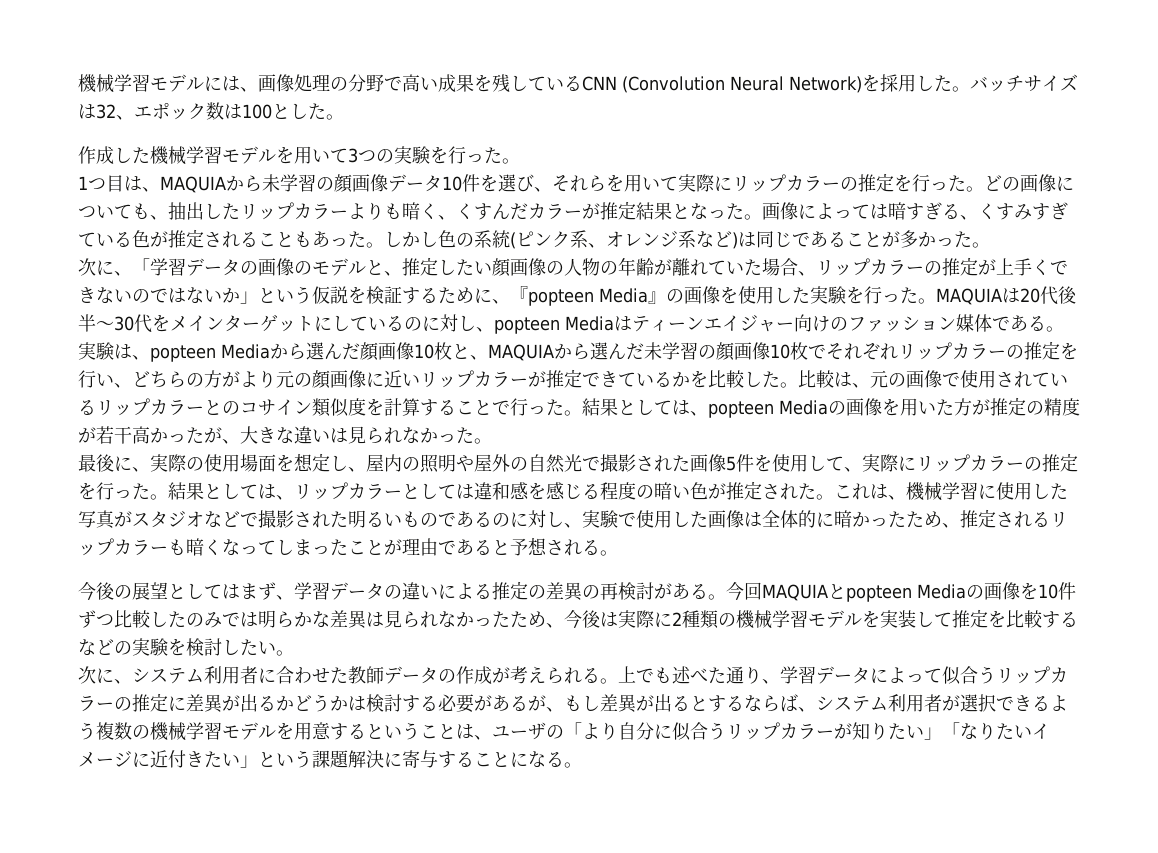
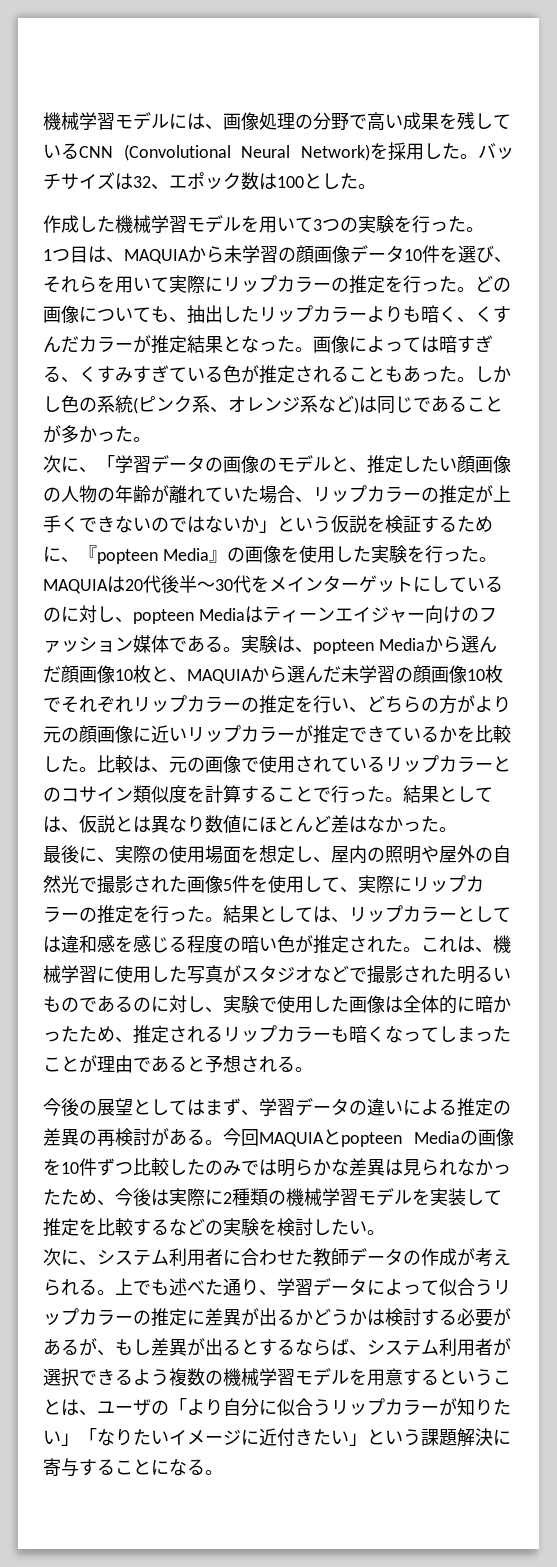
[622,76,725,93] (Convolution -> [123,144,231,161] (Convolutional
[708,397,1080,418] [78,426,402,444] popteen Mediaの画像を用いた方が推定の精度が若干高かったが、大きな違いは見られ -> [79,815,367,833] 仮説とは異なり数値にほとんど差は

